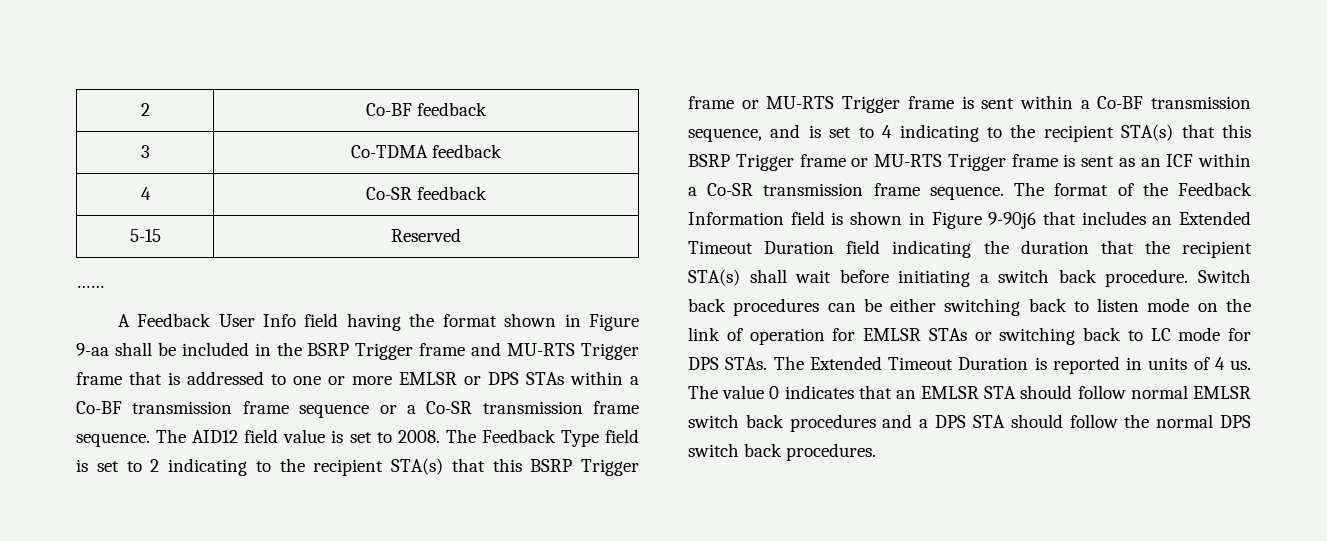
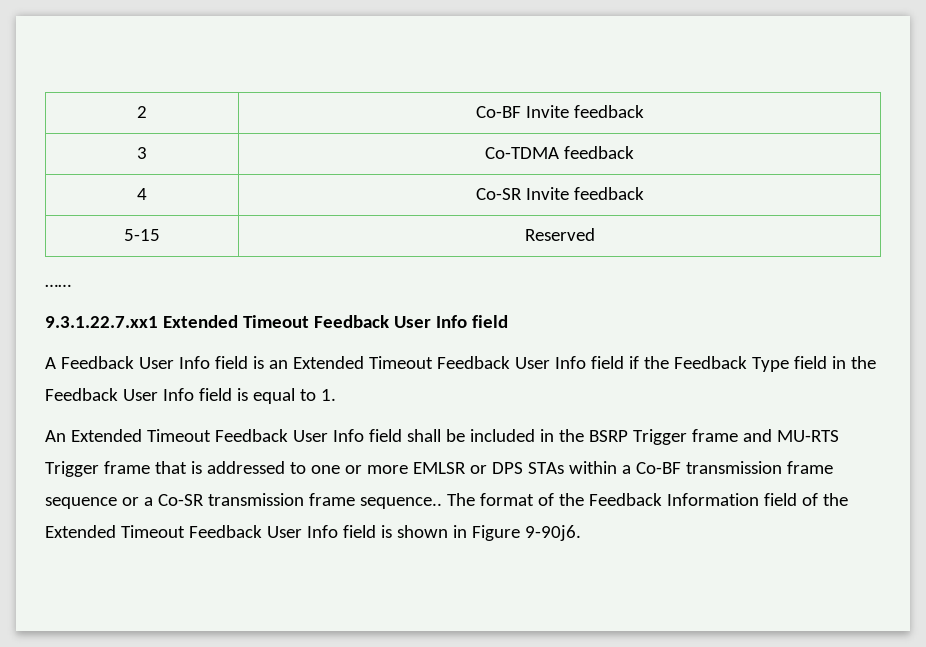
(412, 109) none -> [525,105,569,118] Invite
(412, 193) none -> [525,187,569,200] Invite
(104, 286) none -> [45,315,508,328] // 9.3.1.22.7.xx1 Extended Timeout Feedback User Info field
[346,313,640,331] [76,343,109,356] having the format shown in Figure 9-aa -> [252,356,876,372] [45,388,336,404] [45,429,402,442] is an Extended Timeout Feedback User Info field if the Feedback Type field in the Feedback User Info field is equal to 1. // An Extended Timeout Feedback User Info field
[76,429,639,447] [76,458,639,476] [688,95,1251,113] [688,124,1251,142] [688,153,1251,171] [688,183,1004,200] sequence. The AID12 field value is set to 2008. The Feedback Type field is set to 2 indicating to the recipient STA(s) that this BSRP Trigger frame or MU-RTS Trigger frame is sent within a Co-BF transmission sequence, and is set to 4 indicating to the recipient STA(s) that this BSRP Trigger frame or MU-RTS Trigger frame is sent as an ICF within a Co-SR transmission frame sequence. -> [359,497,442,509] sequence..
[831,211,1251,229] [688,240,1252,258] [688,269,1251,287] [688,298,1251,316] [688,327,1251,345] [688,356,1251,374] [688,385,1251,399] [688,414,1251,432] [688,443,877,461] is shown in Figure 9-90j6 that includes an Extended Timeout Duration field indicating the duration that the recipient STA(s) shall wait before initiating a switch back procedure. Switch back procedures can be either switching back to listen mode on the link of operation for EMLSR STAs or switching back to LC mode for DPS STAs. The Extended Timeout Duration is reported in units of 4 us. The value 0 indicates that an EMLSR STA should follow normal EMLSR switch back procedures and a DPS STA should follow the normal DPS switch back procedures. -> [801,493,848,506] [45,525,581,541] of the Extended Timeout Feedback User Info field is shown in Figure 9-90j6.

